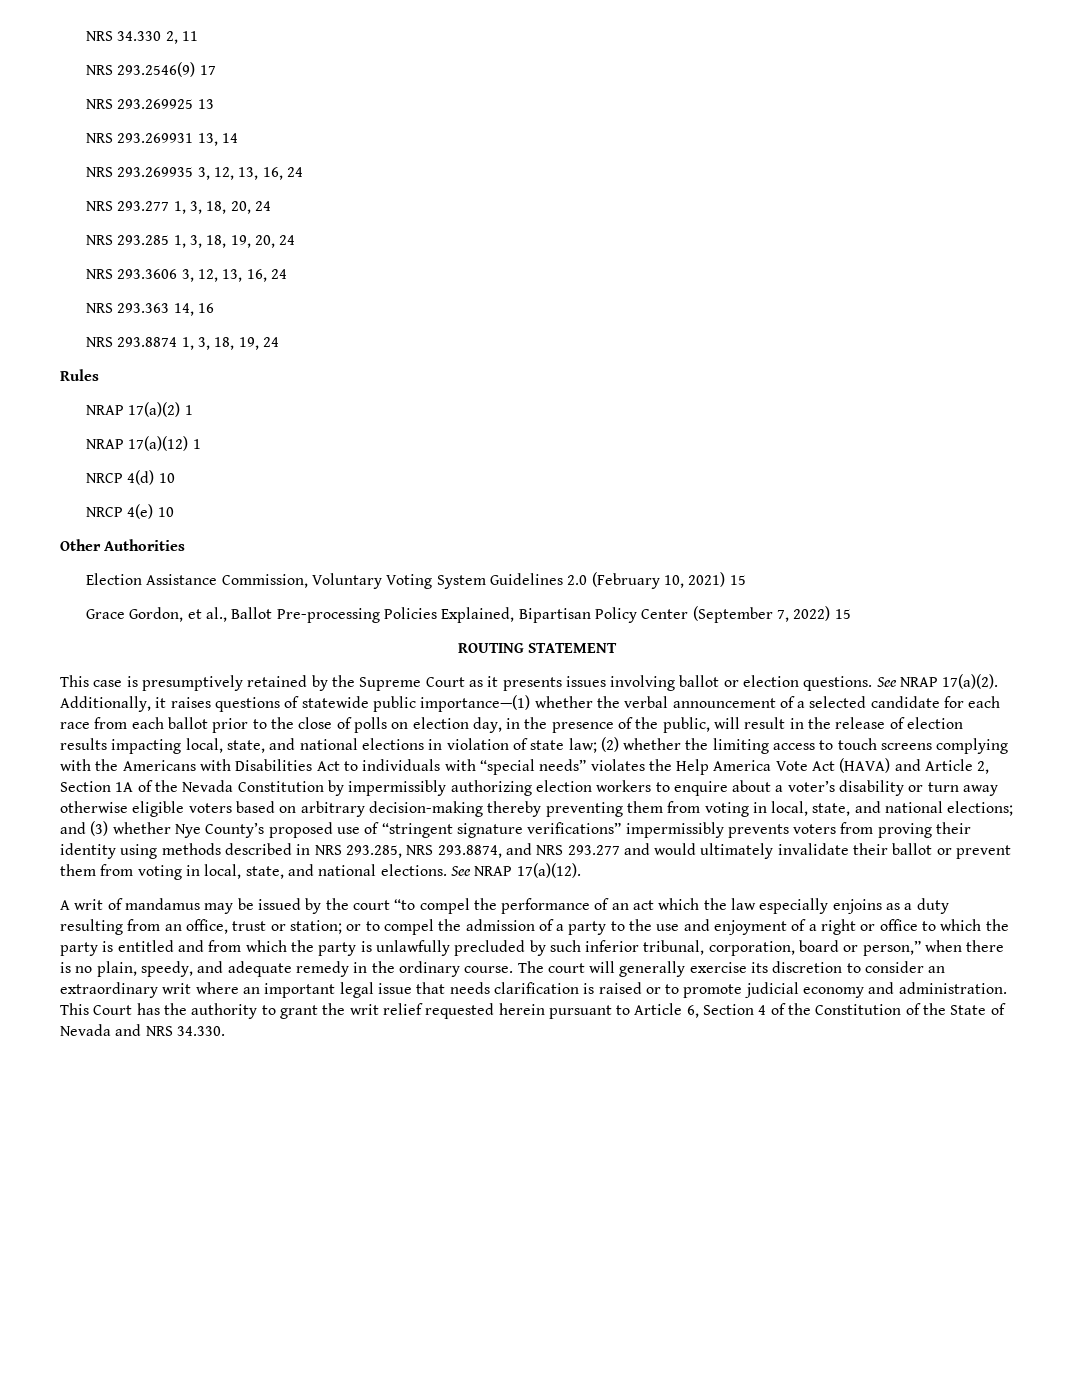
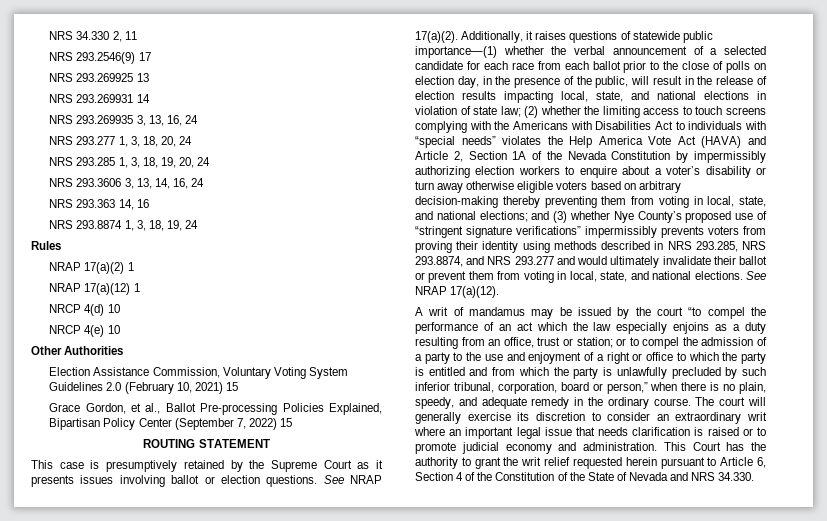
[197,133,218,146] 13, -> (134, 98) none
[214,167,235,180] 12, -> (146, 120) none
[198,269,243,282] 12, 13, -> [136,178,170,189] 13, 14,

